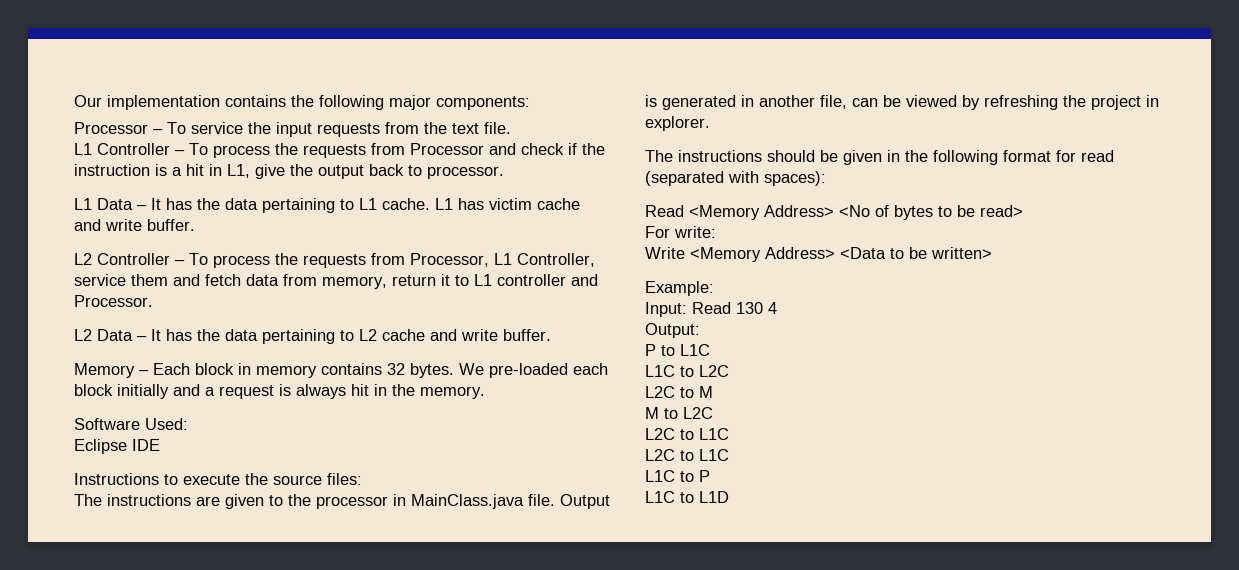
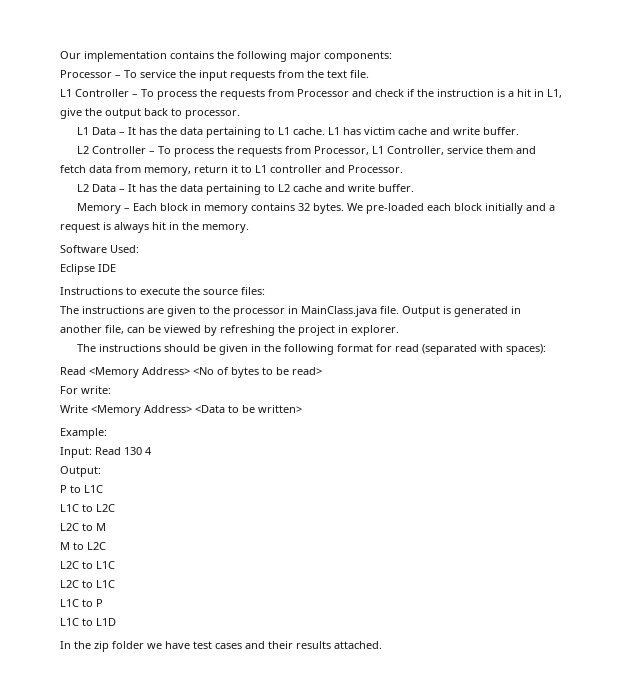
(729, 497) none -> [60,641,382,652] // In the zip folder we have test cases and their results attached.

